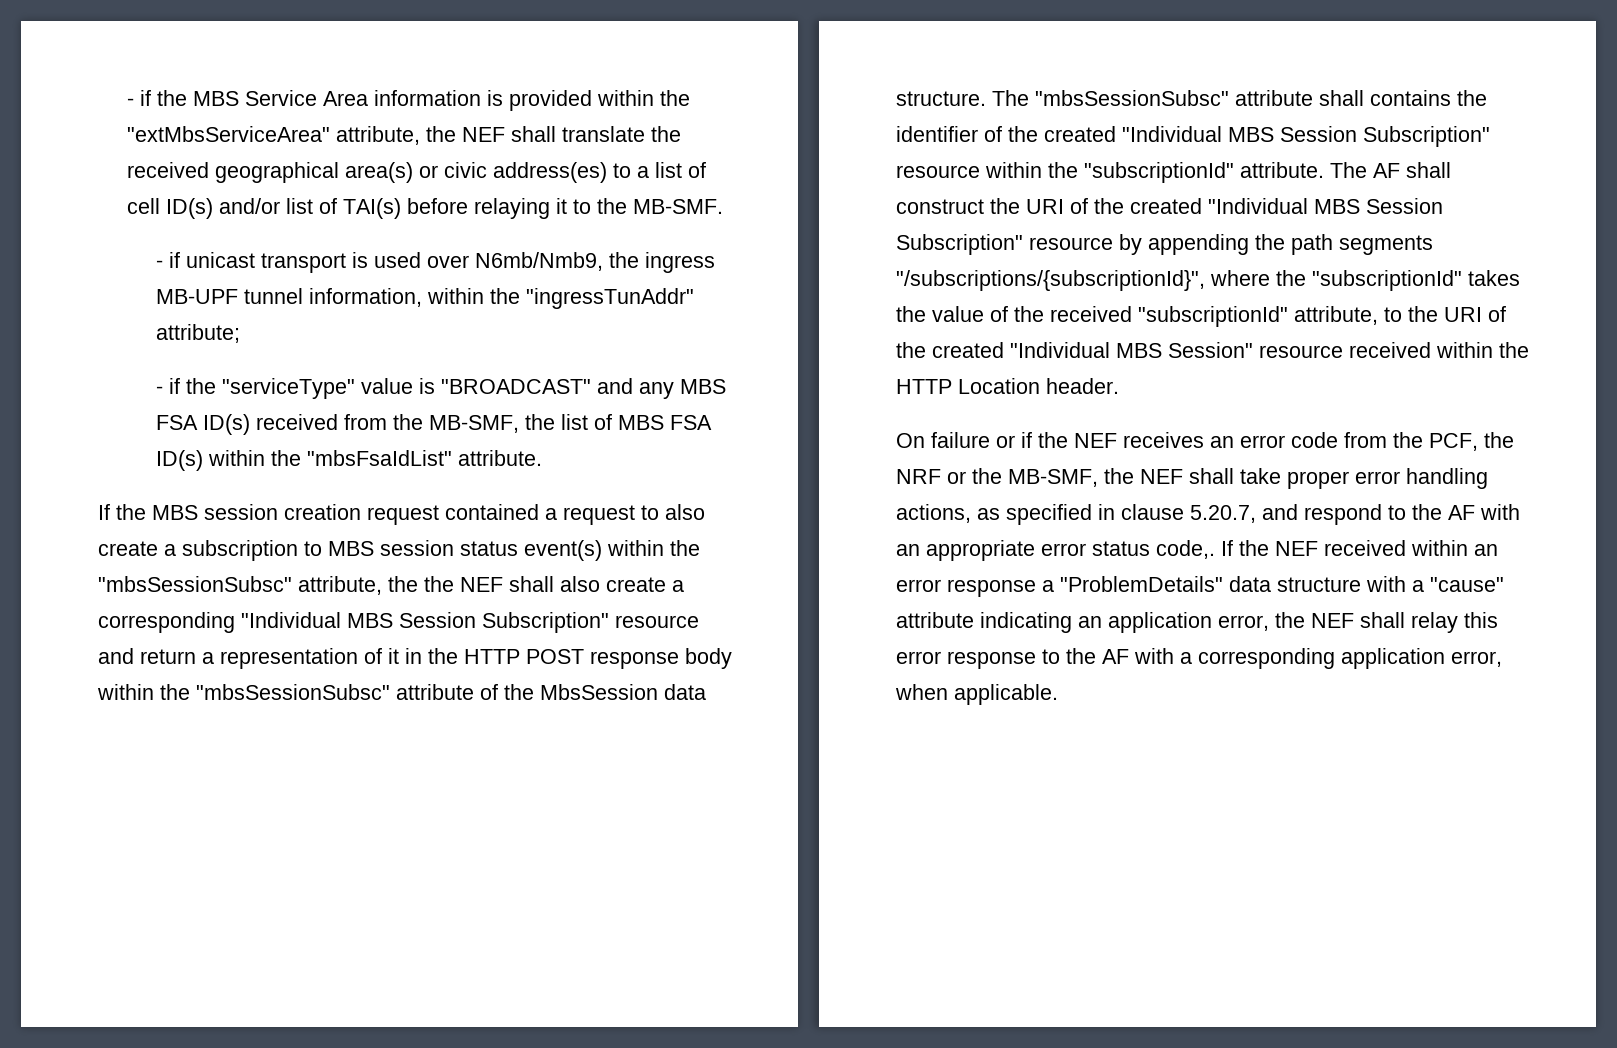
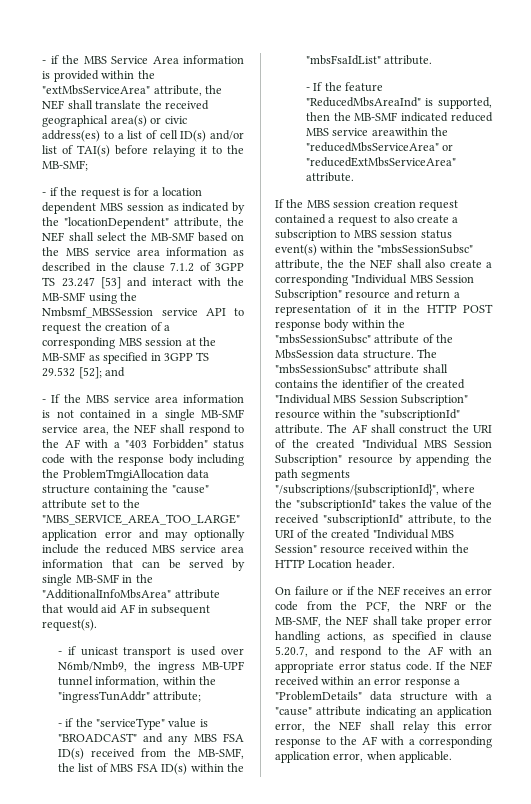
[633,199,724,214] MB-SMF. -> [42,160,89,171] [42,187,203,199] [42,202,245,214] [42,217,244,229] [42,232,245,242] [42,247,244,256] [42,262,244,272] [42,277,245,289] [42,292,138,304] [42,307,245,318] [42,322,170,334] [42,337,216,349] [42,352,210,364] [42,367,126,379] [42,394,244,403] [42,409,244,421] [42,424,244,436] [42,439,244,449] [42,454,244,466] [42,469,210,481] [42,484,209,496] [42,499,140,509] [42,514,241,525] [42,529,246,541] [42,544,244,554] [42,559,245,571] [42,574,153,586] [42,589,220,599] [42,604,211,616] [42,619,98,631] MB-SMF; // - if the request is for a location dependent MBS session as indicated by the "locationDependent" attribute, the NEF shall select the MB-SMF based on the MBS service area information as described in the clause 7.1.2 of 3GPP TS 23.247 [53] and interact with the MB-SMF using the Nmbsmf_MBSSession service API to request the creation of a corresponding MBS session at the MB-SMF as specified in 3GPP TS 29.532 [52]; and // - If the MBS service area information is not contained in a single MB-SMF service area, the NEF shall respond to the AF with a "403 Forbidden" status code with the response body including the ProblemTmgiAllocation data structure containing the "cause" attribute set to the "MBS_SERVICE_AREA_TOO_LARGE" application error and may optionally include the reduced MBS service area information that can be served by single MB-SMF in the "AdditionalInfoMbsArea" attribute that would aid AF in subsequent request(s).
(543, 458) none -> [305,82,384,92] [305,97,492,109] [305,112,493,122] [305,127,449,136] [305,142,454,152] [305,157,456,167] [305,172,354,182] // - If the feature "ReducedMbsAreaInd" is supported, then the MB-SMF indicated reduced MBS service areawithin the "reducedMbsServiceArea" or "reducedExtMbsServiceArea" attribute.
[1156,540,1215,559] code,. -> [405,661,432,671] code.

